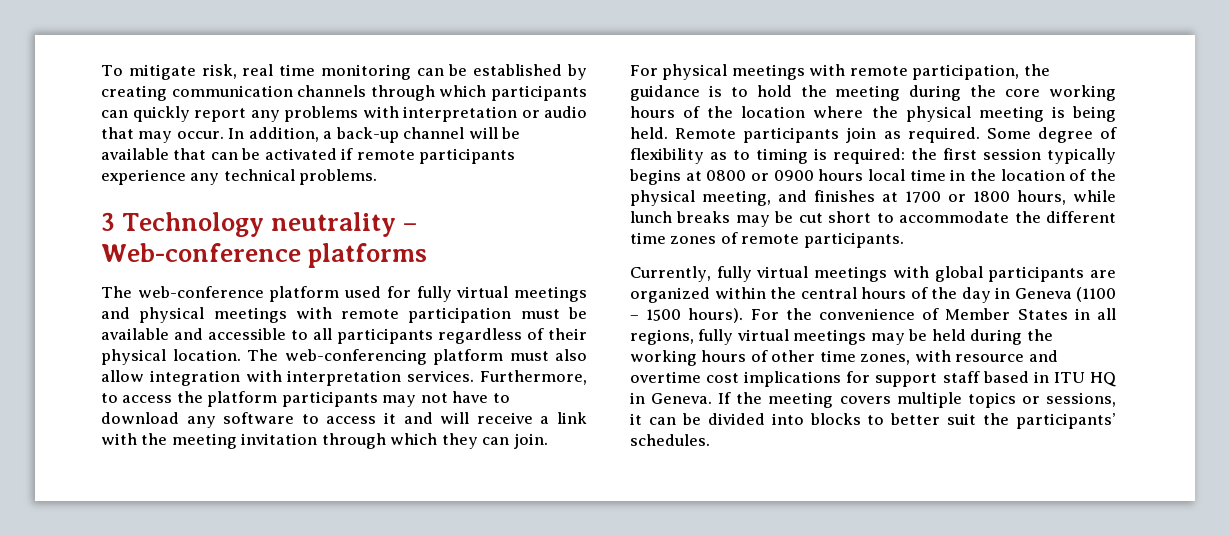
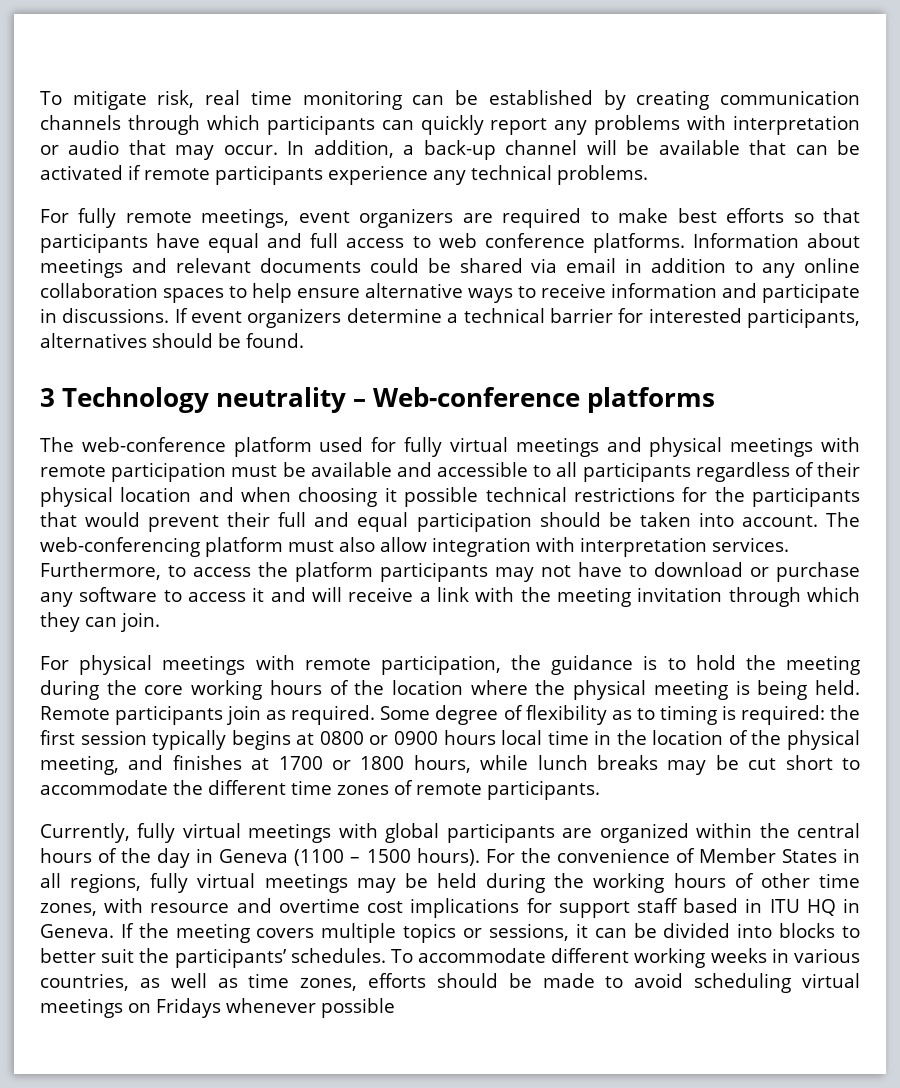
(378, 177) none -> [40,208,860,228] [40,233,860,253] [40,258,860,278] [40,283,860,303] [40,308,861,328] [40,333,304,348] // For fully remote meetings, event organizers are required to make best efforts so that participants have equal and full access to web conference platforms. Information about meetings and relevant documents could be shared via email in addition to any online collaboration spaces to help ensure alternative ways to receive information and participate in discussions. If event organizers determine a technical barrier for interested participants, alternatives should be found.
[172,349,241,361] location. -> [120,487,861,507] [40,512,818,532] location and when choosing it possible technical restrictions for the participants that would prevent their full and equal participation should be taken into account.
(179, 418) none -> [750,562,860,582] or purchase
(710, 440) none -> [390,948,860,968] [40,973,860,993] [40,998,395,1018] To accommodate different working weeks in various countries, as well as time zones, efforts should be made to avoid scheduling virtual meetings on Fridays whenever possible

